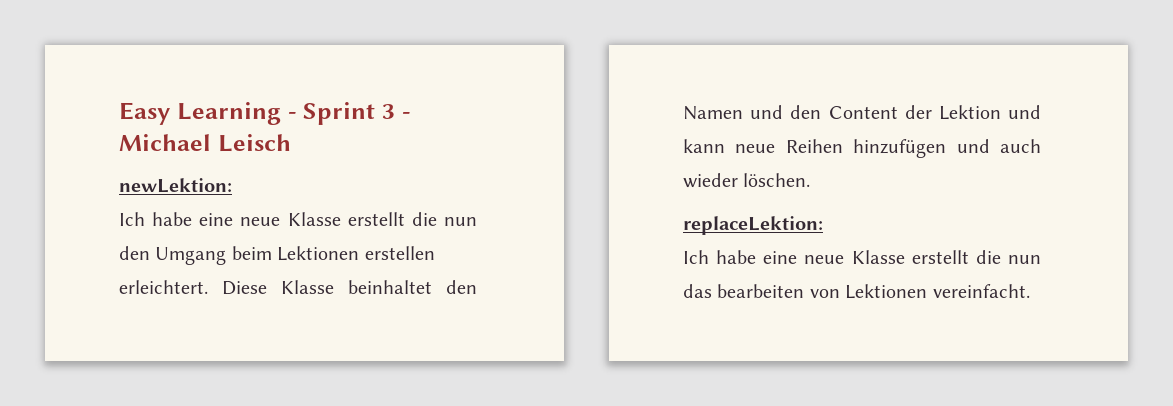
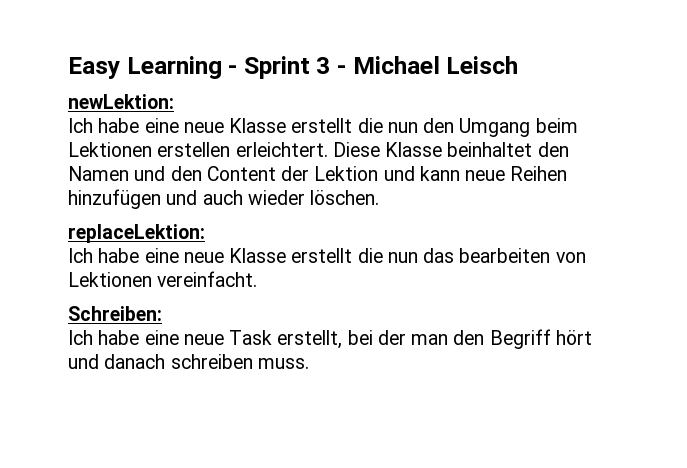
(1030, 291) none -> [68,306,162,321] [68,329,592,349] [68,354,309,369] // Schreiben: // Ich habe eine neue Task erstellt, bei der man den Begriff hört und danach schreiben muss.

